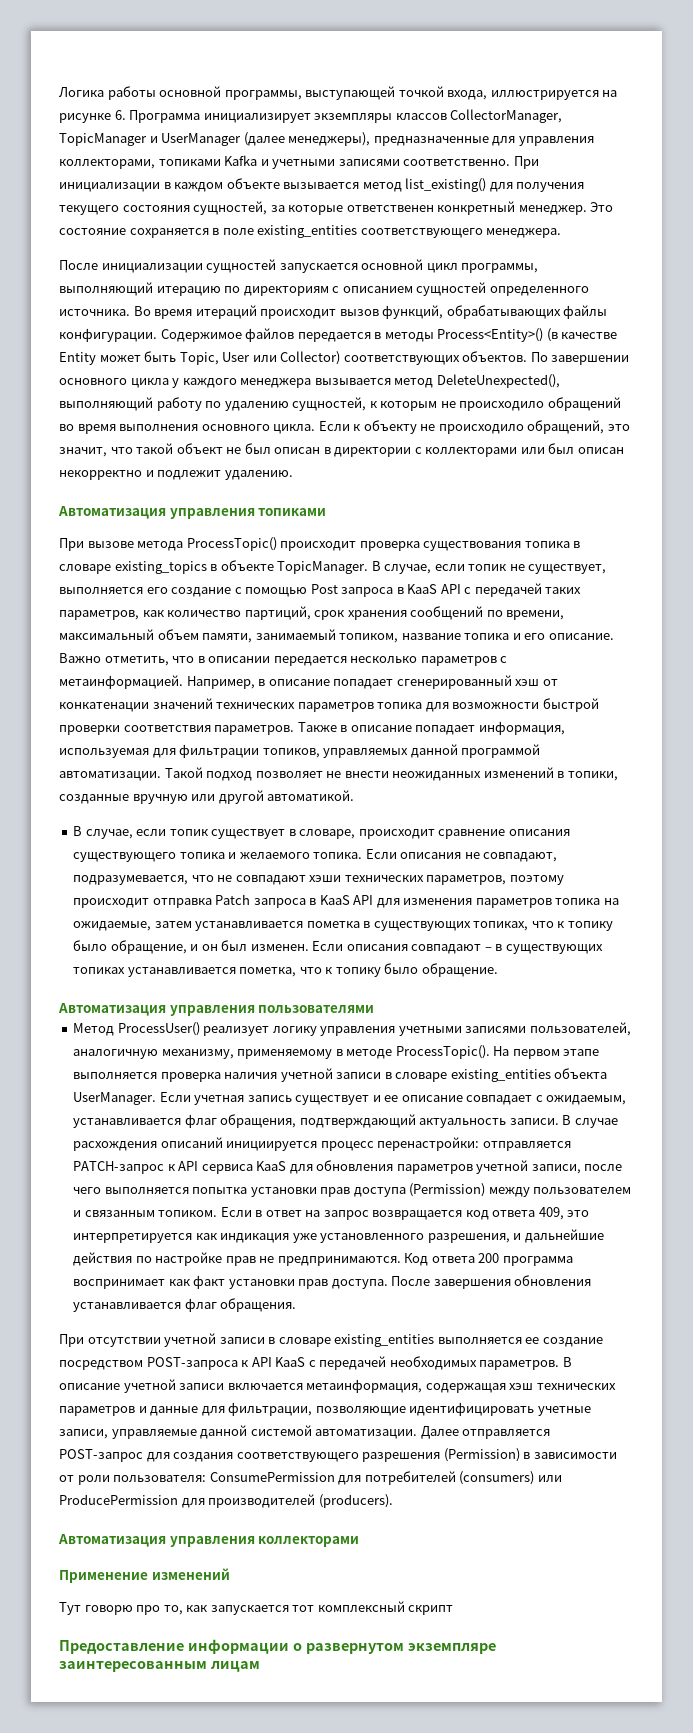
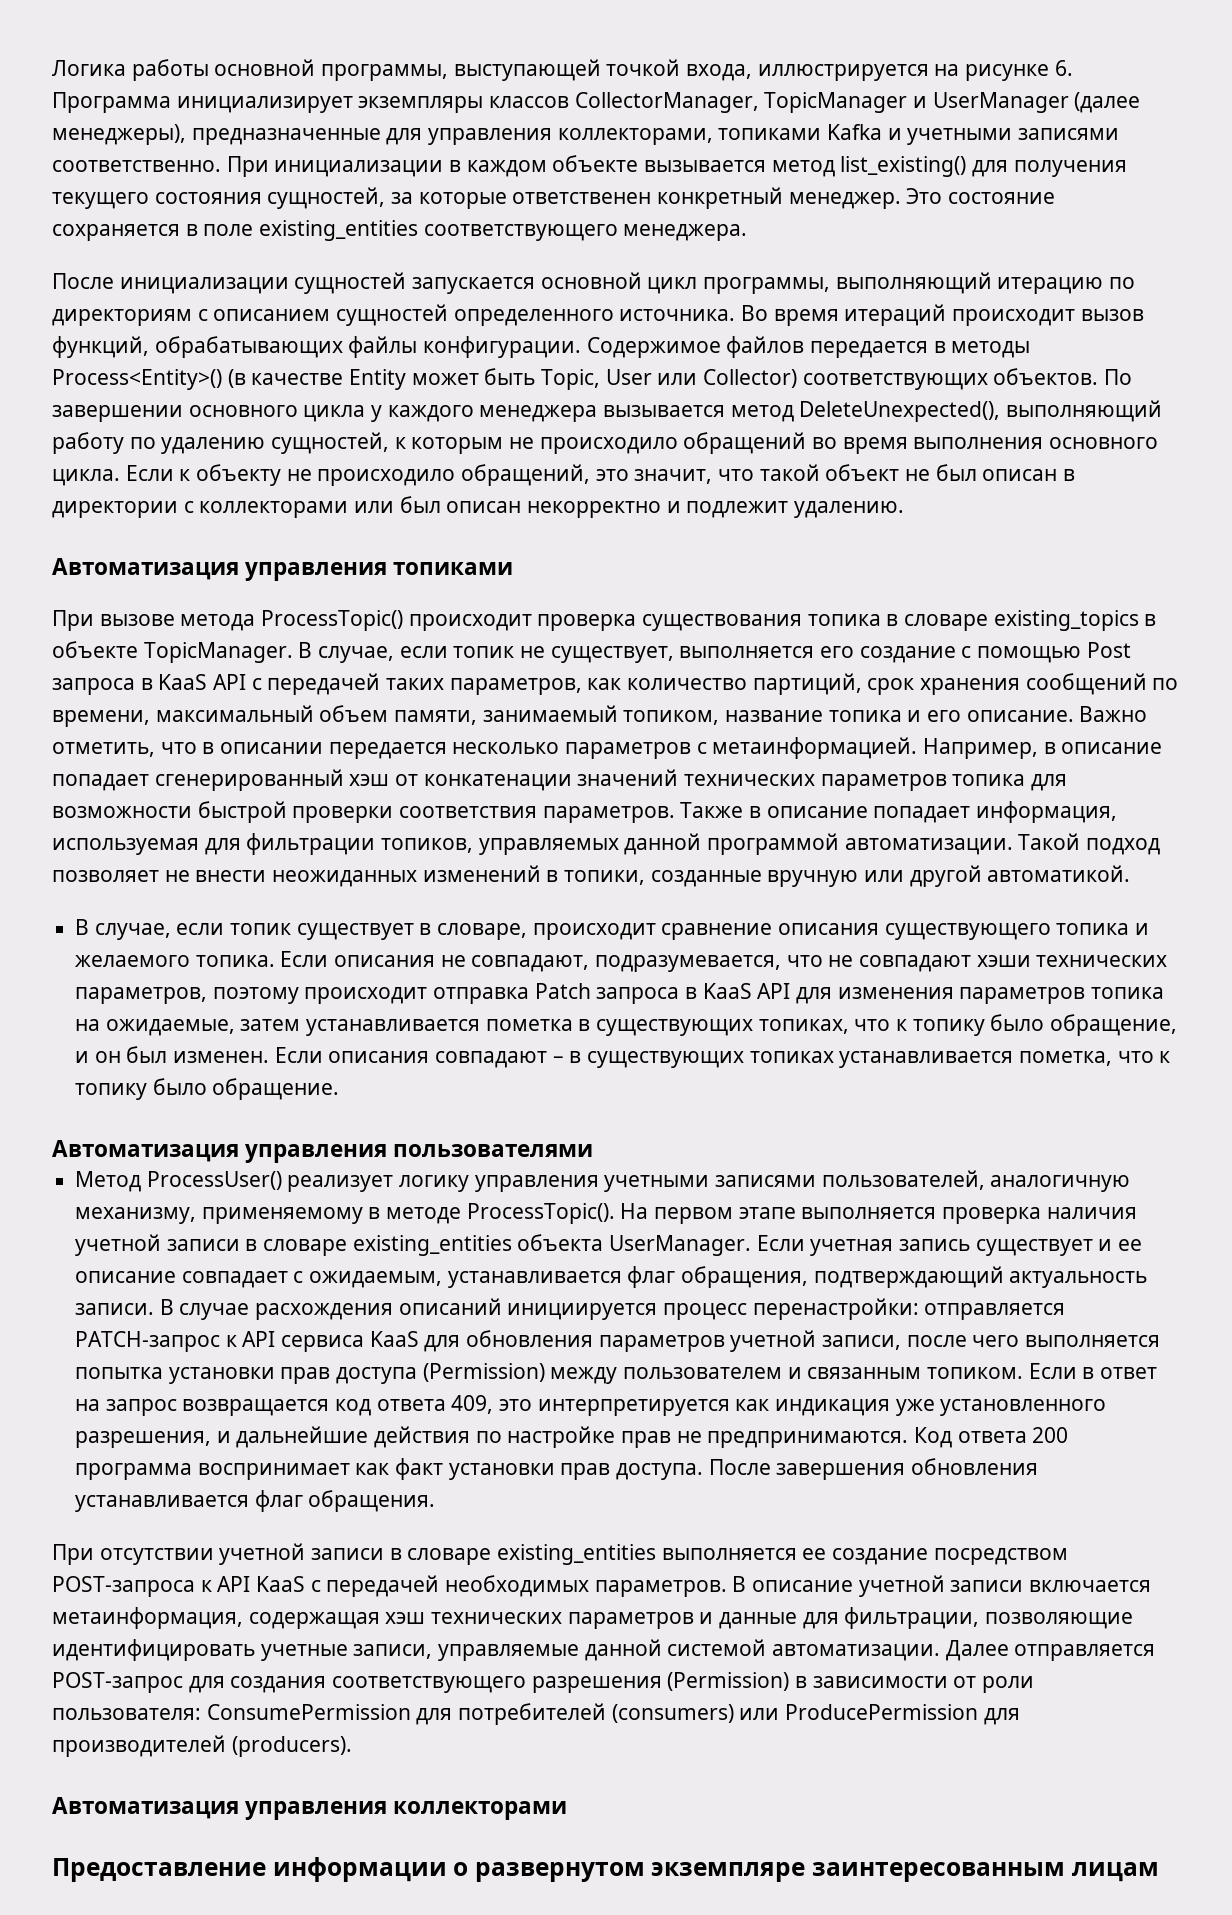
[59,1568,230,1583] [59,1601,454,1615] // Применение изменений // Тут говорю про то, как запускается тот комплексный скрипт -> (568, 1810) none

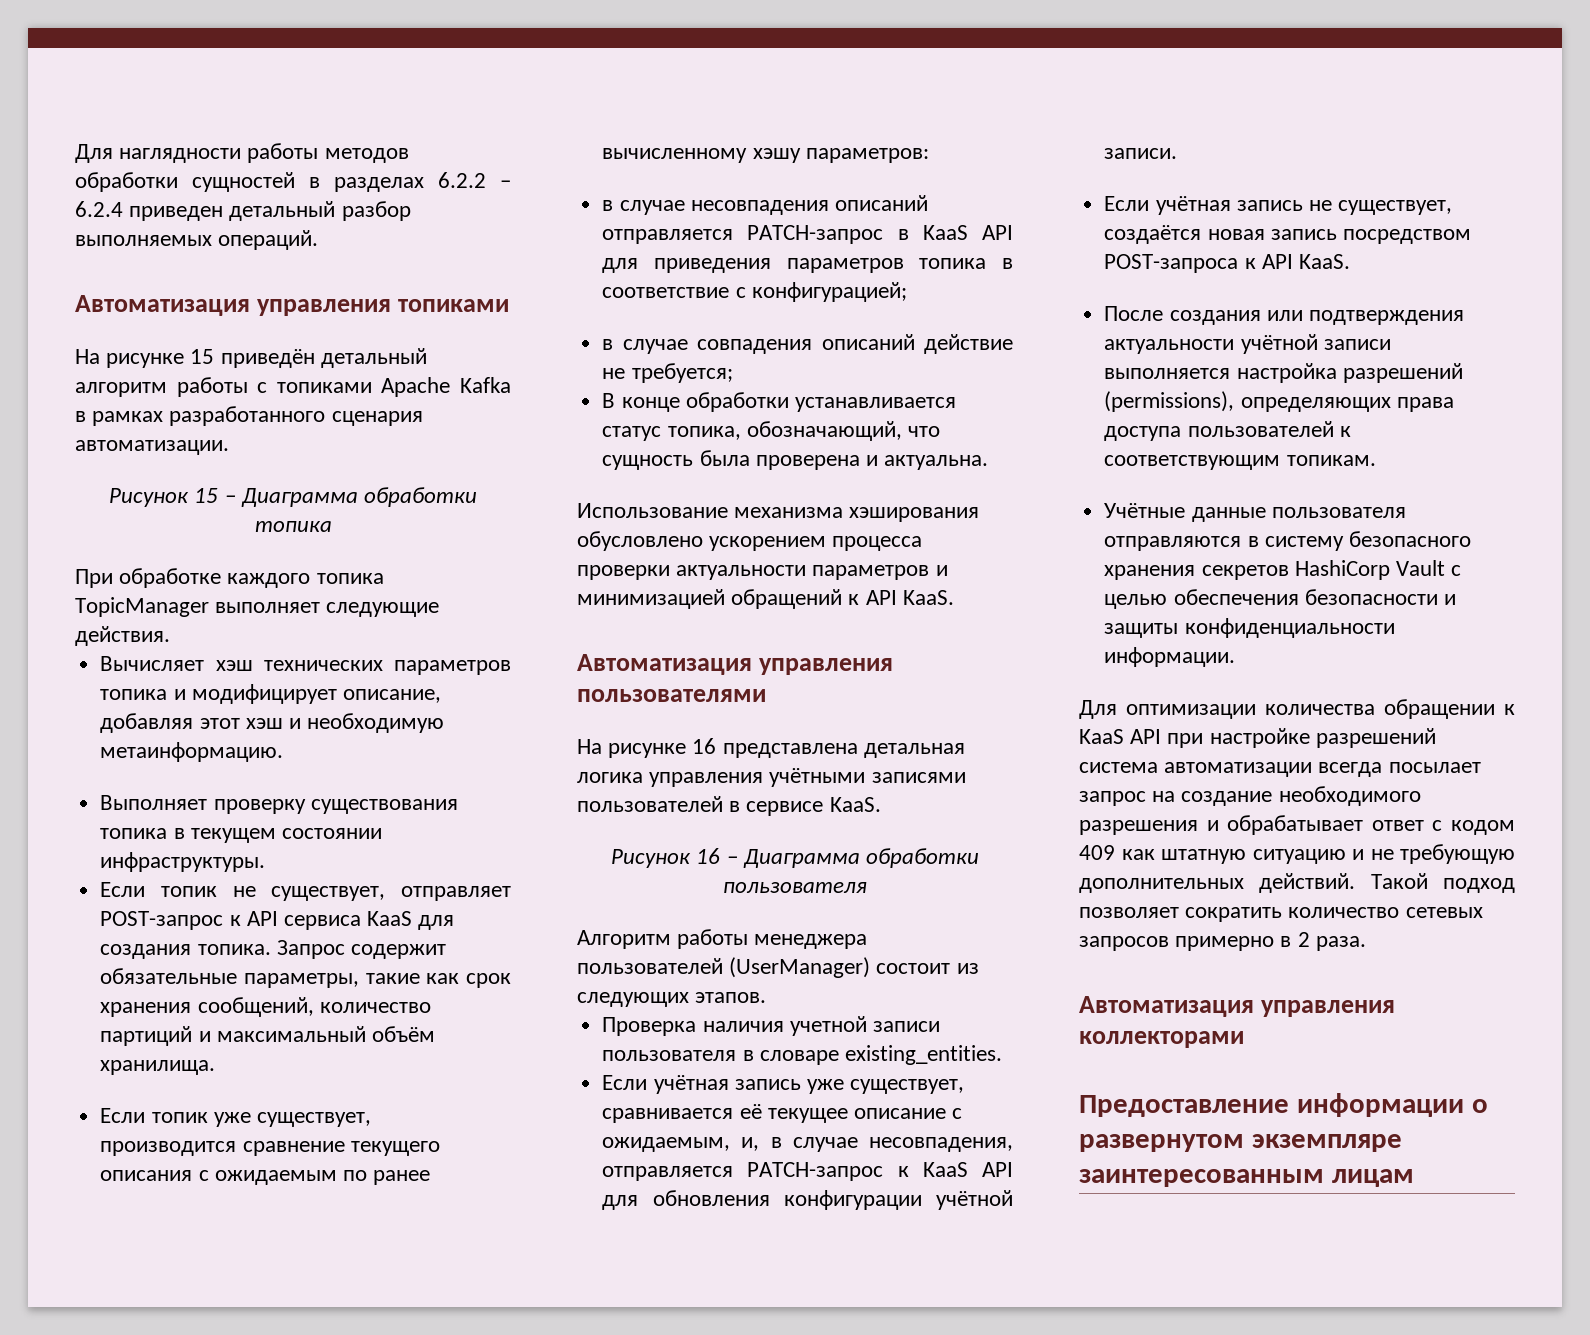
[52,59,1073,81] [52,92,1141,113] [52,124,1120,145] [52,155,1127,177] [52,187,1056,209] [52,220,748,241] [52,272,1136,294] [52,304,1144,326] [52,336,1031,358] [52,368,1133,390] [52,400,1163,422] [52,432,1159,454] [52,464,1076,486] [52,496,905,518] [52,558,514,581] [52,610,1157,631] [52,641,1131,663] [52,673,1179,695] [52,705,1148,727] [52,737,1163,759] [52,769,1068,791] [52,801,1118,823] [52,833,1161,855] [52,865,1131,887] [75,919,1150,940] [75,951,1168,972] [75,983,680,1004] Логика работы основной программы, выступающей точкой входа, иллюстрируется на рисунке 6. Программа инициализирует экземпляры классов CollectorManager, TopicManager и UserManager (далее менеджеры), предназначенные для управления коллекторами, топиками Kafka и учетными записями соответственно. При инициализации в каждом объекте вызывается метод list_existing() для получения текущего состояния сущностей, за которые ответственен конкретный менеджер. Это состояние сохраняется в поле existing_entities соответствующего менеджера. // После инициализации сущностей запускается основной цикл программы, выполняющий итерацию по директориям с описанием сущностей определенного источника. Во время итераций происходит вызов функций, обрабатывающих файлы конфигурации. Содержимое файлов передается в методы Process<Entity>() (в качестве Entity может быть Topic, User или Collector) соответствующих объектов. По завершении основного цикла у каждого менеджера вызывается метод DeleteUnexpected(), выполняющий работу по удалению сущностей, к которым не происходило обращений во время выполнения основного цикла. Если к объекту не происходило обращений, это значит, что такой объект не был описан в директории с коллекторами или был описан некорректно и подлежит удалению. // Автоматизация управления топиками // При вызове метода ProcessTopic() происходит проверка существования топика в словаре existing_topics в объекте TopicManager. В случае, если топик не существует, выполняется его создание с помощью Post запроса в KaaS API c передачей таких параметров, как количество партиций, срок хранения сообщений по времени, максимальный объем памяти, занимаемый топиком, название топика и его описание. Важно отметить, что в описании передается несколько параметров с метаинформацией. Например, в описание попадает сгенерированный хэш от конкатенации значений технических параметров топика для возможности быстрой проверки соответствия параметров. Также в описание попадает информация, используемая для фильтрации топиков, управляемых данной программой автоматизации. Такой подход позволяет не внести неожиданных изменений в топики, созданные вручную или другой автоматикой. // В случае, если топик существует в словаре, происходит сравнение описания существующего топика и желаемого топика. Если описания не совпадают, подразумевается, что не совпадают хэши технических параметров, поэтому происходит отправка Patch запроса -> [75,143,409,163] [75,172,511,192] [75,201,411,221] [75,230,319,250] [75,295,510,316] [75,348,427,368] [75,377,511,397] [75,406,423,426] [75,440,229,455] [109,487,477,507] [254,521,332,532] [75,568,384,588] [75,597,440,617] [75,626,170,646] [100,656,511,675] [100,684,441,704] [100,713,445,733] [100,742,284,762] [100,795,458,814] [100,828,382,843] [100,852,266,872] [100,882,511,901] [100,911,455,930] [100,940,446,959] [100,968,512,988] [100,997,431,1017] [100,1026,435,1046] [100,1060,216,1075] [100,1108,371,1127] [100,1141,440,1156] [100,1170,431,1185] [602,148,929,163] [602,195,928,215] [602,225,884,244] Для наглядности работы методов обработки сущностей в разделах 6.2.2 – 6.2.4 приведен детальный разбор выполняемых операций. // Автоматизация управления топиками // На рисунке 15 приведён детальный алгоритм работы с топиками Apache Kafka в рамках разработанного сценария автоматизации. // Рисунок 15 – Диаграмма обработки топика // При обработке каждого топика TopicManager выполняет следующие действия. // Вычисляет хэш технических параметров топика и модифицирует описание, добавляя этот хэш и необходимую метаинформацию. // Выполняет проверку существования топика в текущем состоянии инфраструктуры. // Если топик не существует, отправляет POST-запрос к API сервиса KaaS для создания топика. Запрос содержит обязательные параметры, такие как срок хранения сообщений, количество партиций и максимальный объём хранилища. // Если топик уже существует, производится сравнение текущего описания с ожидаемым по ранее вычисленному хэшу параметров: // в случае несовпадения описаний отправляется PATCH-запрос
[837,987,1165,1004] [75,1014,1178,1036] [75,1046,1171,1068] [75,1078,340,1100] [52,1140,594,1163] [75,1170,1131,1192] [75,1203,1042,1224] изменения параметров топика на ожидаемые, затем устанавливается пометка в существующих топиках, что к топику было обращение, и он был изменен. Если описания совпадают – в существующих топиках устанавливается пометка, что к топику было обращение. // Автоматизация управления пользователями // Метод ProcessUser() реализует логику управления учетными записями пользователей, аналогичную механизму, применяемому в методе ProcessTopic(). На первом этапе выполняется проверка -> [653,258,1013,273] [602,282,907,302] [602,334,1013,354] [602,363,733,383] [602,392,956,412] [602,421,940,441] [602,450,989,470] [577,503,980,522] [577,531,923,551] [577,565,948,580] [577,589,954,609] [577,654,894,675] [577,689,766,702] [577,738,965,758] [577,768,966,787] [577,796,881,816] [611,848,979,868] [723,882,867,893] [577,929,868,949] [577,957,979,978] [577,992,767,1007] [602,1017,697,1036] приведения параметров топика в соответствие с конфигурацией; // в случае совпадения описаний действие не требуется; // В конце обработки устанавливается статус топика, обозначающий, что сущность была проверена и актуальна. // Использование механизма хэширования обусловлено ускорением процесса проверки актуальности параметров и минимизацией обращений к API KaaS. // Автоматизация управления пользователями // На рисунке 16 представлена детальная логика управления учётными записями пользователей в сервисе KaaS. // Рисунок 16 – Диаграмма обработки пользователя // Алгоритм работы менеджера пользователей (UserManager) состоит из следующих этапов. // Проверка
[245,1234,1143,1256] [75,1266,1148,1288] [75,1298,1066,1320] [75,1330,1161,1352] [75,1363,1158,1384] [75,1395,1107,1416] [75,1426,1069,1448] [75,1458,1039,1480] [75,1490,436,1512] [52,1543,1068,1565] [52,1575,1152,1597] [52,1607,1134,1629] [52,1639,1156,1661] [52,1672,1035,1693] [52,1703,1020,1725] [52,1735,352,1757] в словаре existing_entities объекта UserManager. Если учетная запись существует и ее описание совпадает с ожидаемым, устанавливается флаг обращения, подтверждающий актуальность записи. В случае расхождения описаний инициируется процесс перенастройки: отправляется PATCH-запрос к API сервиса KaaS для обновления параметров учетной записи, после чего выполняется попытка установки прав доступа (Permission) между пользователем и связанным топиком. Если в ответ на запрос возвращается код ответа 409, это интерпретируется как индикация уже установленного разрешения, и дальнейшие действия по настройке прав не предпринимаются. Код ответа 200 программа воспринимает как факт установки прав доступа. После завершения обновления устанавливается флаг обращения. // При отсутствии учетной записи в словаре existing_entities выполняется ее создание посредством POST-запроса к API KaaS с передачей необходимых параметров. В описание учетной записи включается метаинформация, содержащая хэш технических параметров и данные для фильтрации, позволяющие идентифицировать учетные записи, управляемые данной системой автоматизации. Далее отправляется POST-запрос для создания соответствующего разрешения (Permission) в зависимости от роли пользователя: ConsumePermission для потребителей (consumers) или ProducePermission для производителей (producers). -> [602,1045,1002,1065] [602,1075,965,1094] [602,1104,963,1123] [602,1137,1013,1152] [602,1162,1013,1181] [602,1190,1013,1210] [1104,148,1178,159] [1104,196,1453,215] [1104,225,1471,244] [1104,254,1350,273] [1104,306,1464,325] [1104,334,1391,354] [1104,363,1463,383] [1104,391,1454,412] [1104,421,1351,441] [1104,455,1376,470] [1104,503,1406,522] [1104,531,1471,551] [1104,560,1462,580] [1104,589,1456,609] [1104,618,1395,638] [1104,647,1236,667] [1079,699,1515,719] [1079,728,1436,748] [1079,762,1481,777] [1079,786,1421,806] [1079,815,1515,835] [1079,844,1515,864] [1079,873,1515,893] [1079,907,1483,922] [1079,932,1366,951] пользователя в словаре existing_entities. // Если учётная запись уже существует, сравнивается её текущее описание с ожидаемым, и, в случае несовпадения, отправляется PATCH-запрос к KaaS API для обновления конфигурации учётной записи. // Если учётная запись не существует, создаётся новая запись посредством POST-запроса к API KaaS. // После создания или подтверждения актуальности учётной записи выполняется настройка разрешений (permissions), определяющих права доступа пользователей к соответствующим топикам. // Учётные данные пользователя отправляются в систему безопасного хранения секретов HashiCorp Vault с целью обеспечения безопасности и защиты конфиденциальности информации. // Для оптимизации количества обращении к KaaS API при настройке разрешений система автоматизации всегда посылает запрос на создание необходимого разрешения и обрабатывает ответ с кодом 409 как штатную ситуацию и не требующую дополнительных действий. Такой подход позволяет сократить количество сетевых запросов примерно в 2 раза.

